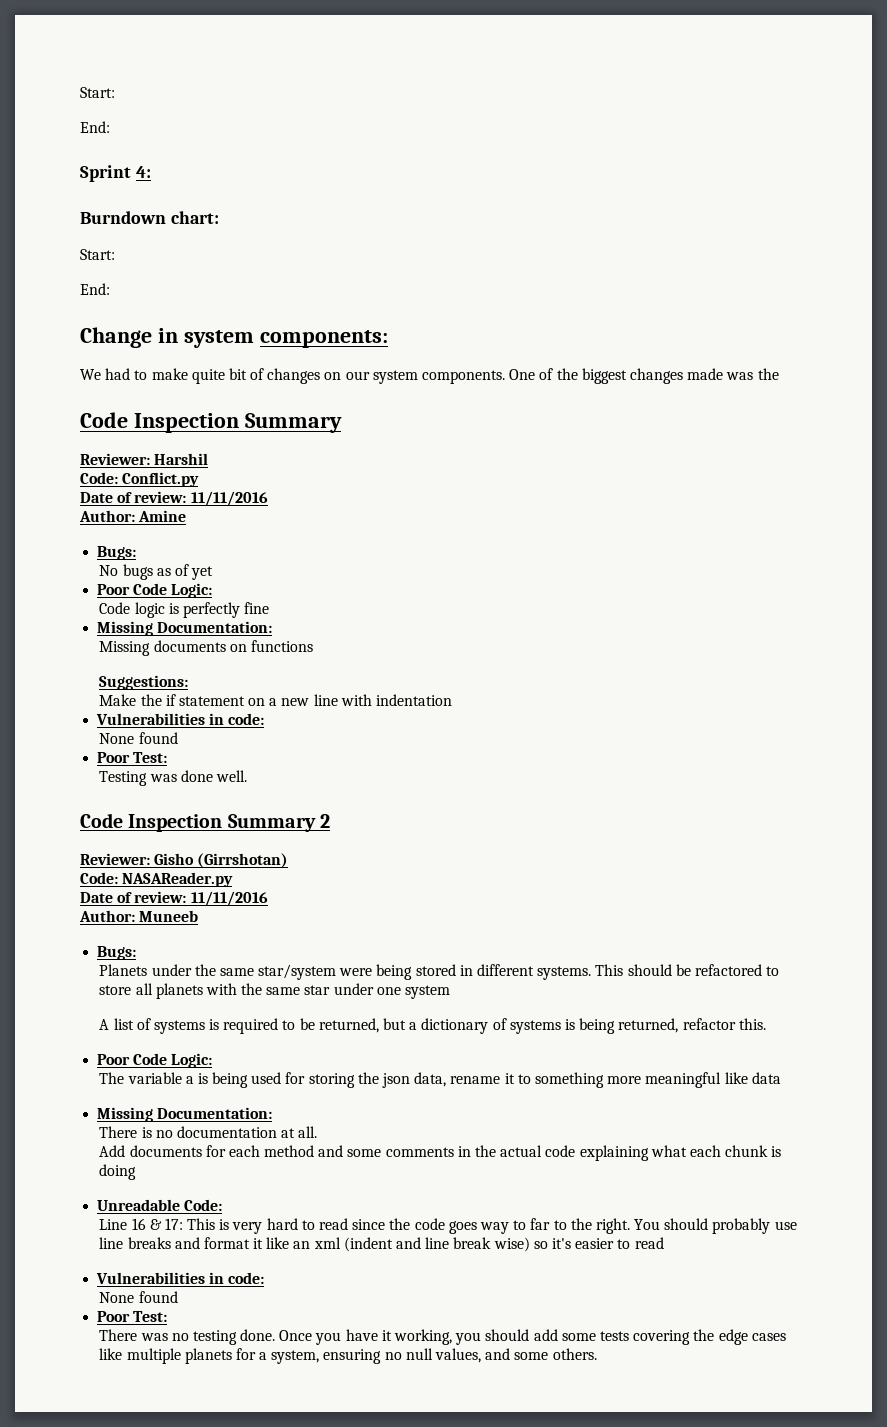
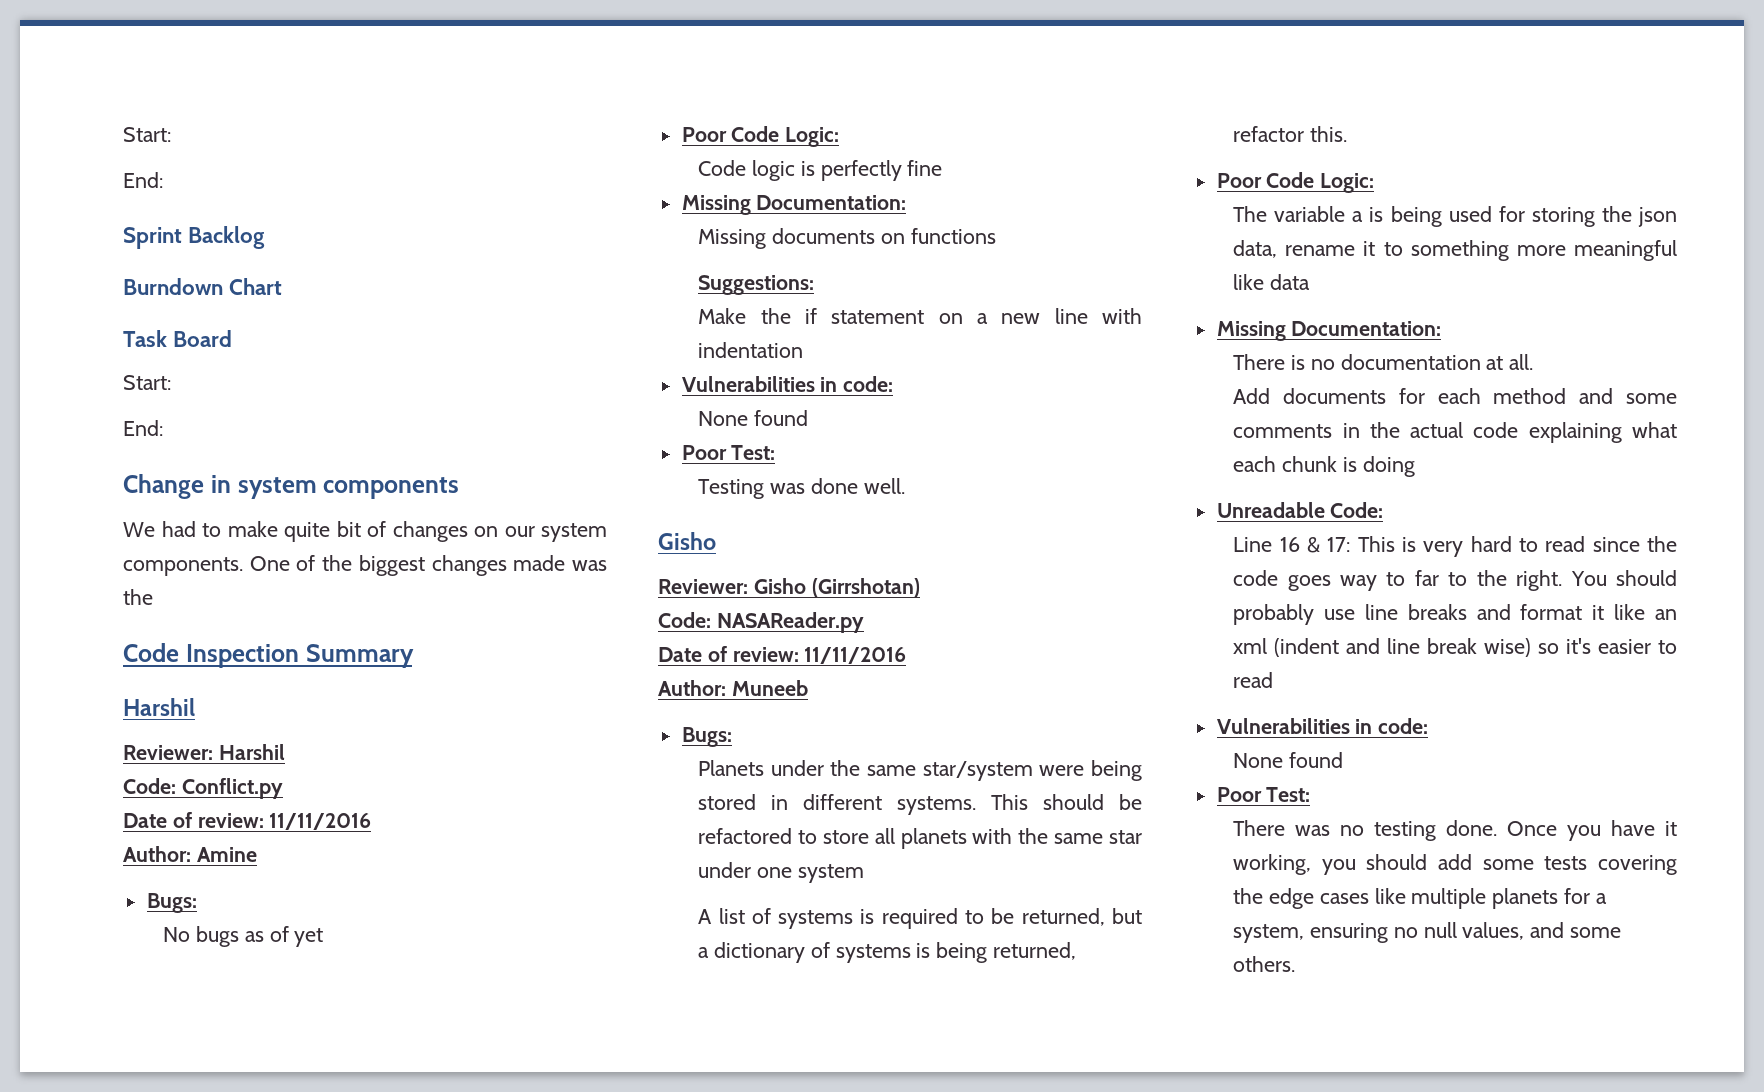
[135,166,151,178] 4: -> [188,226,266,249] Backlog
[170,211,219,224] chart: -> [229,278,283,295] [123,330,233,347] Chart // Task Board
[259,330,388,348] components: -> [323,477,460,499] components
(342, 423) none -> [123,698,195,716] // Harshil
[80,813,330,832] Code Inspection Summary 2 -> [658,532,716,550] Gisho

